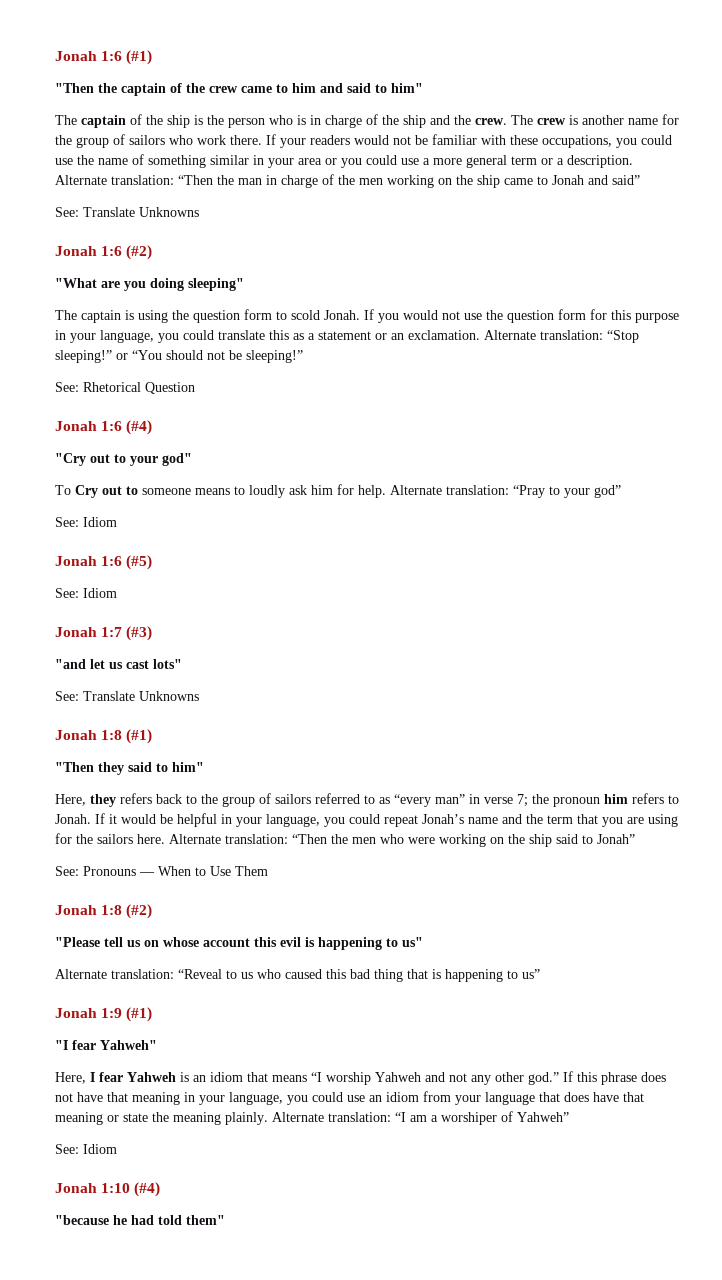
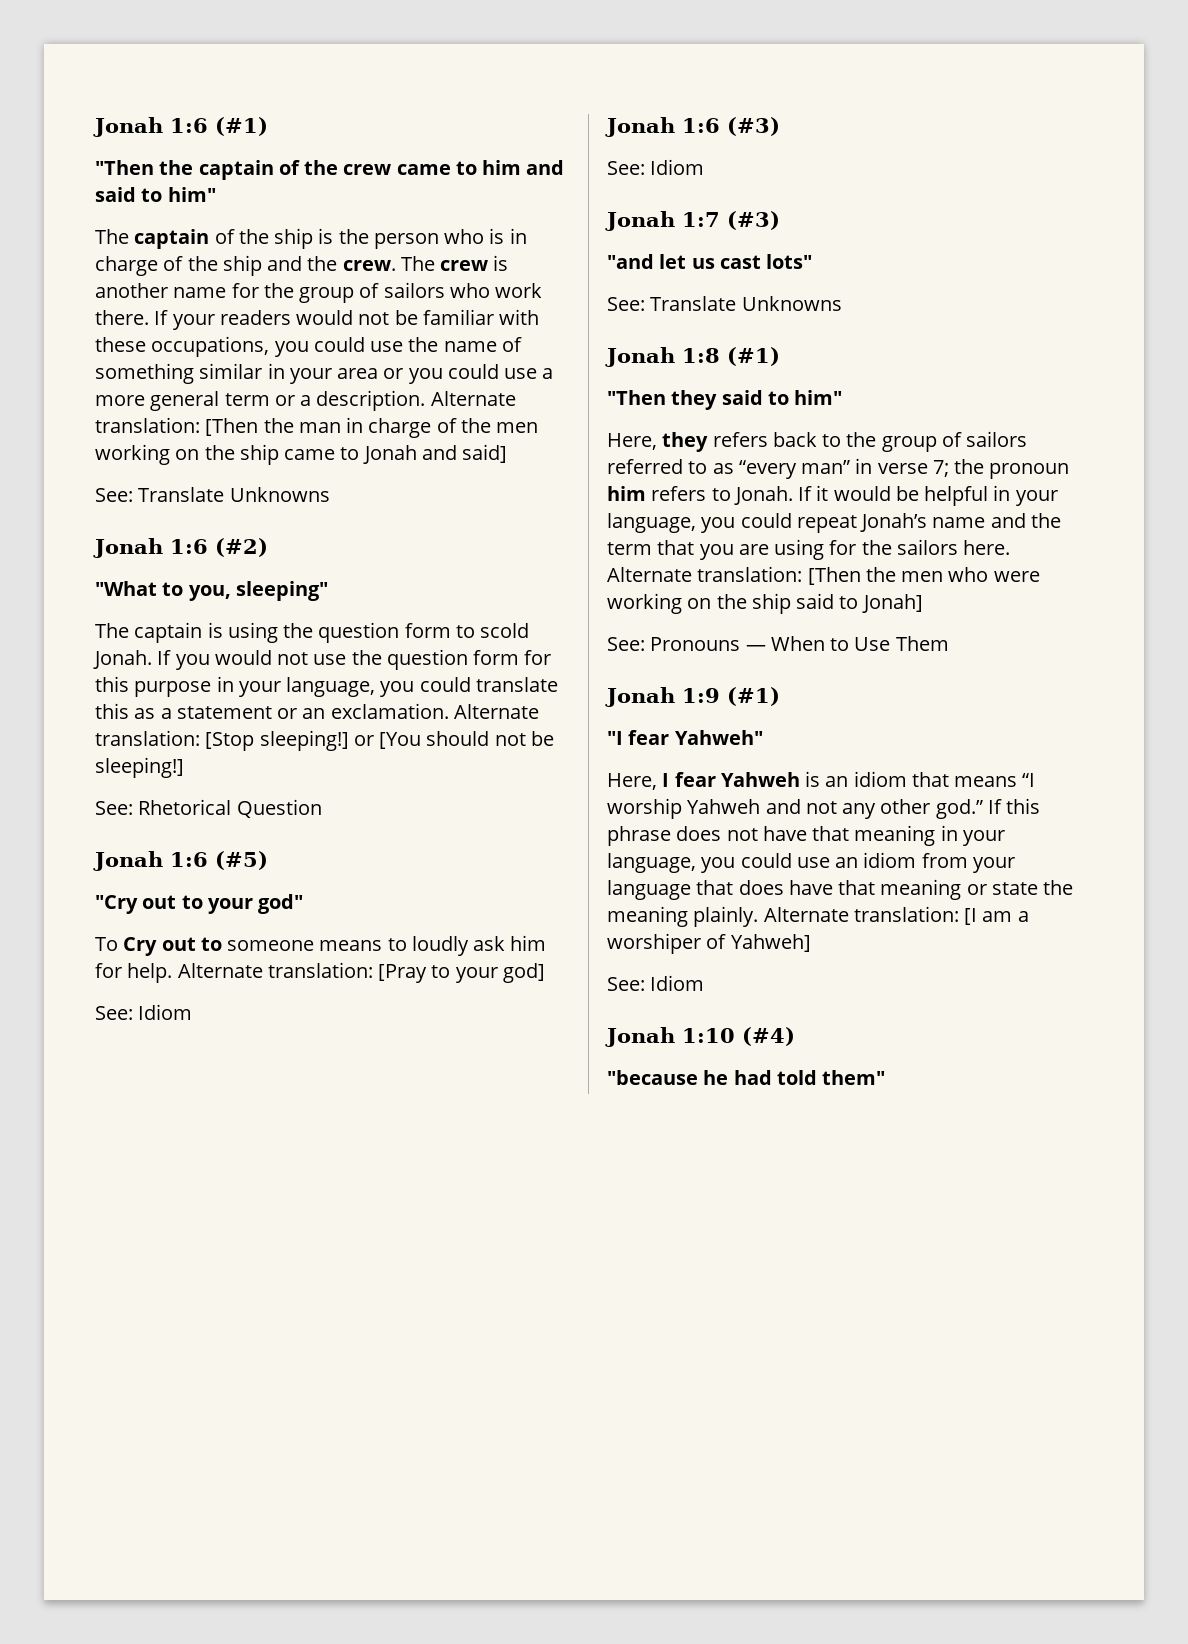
[178,175,213,185] “Then -> [205,418,259,436] [Then
[612,175,640,185] said” -> [462,444,508,463] said]
[101,278,184,291] are you doing -> [162,582,231,601] to you,
[607,330,639,343] [55,350,162,363] “Stop sleeping!” or “You -> [205,730,422,751] [Stop sleeping!] or [You
[246,350,303,363] sleeping!” -> [95,757,184,778] sleeping!]
[126,420,153,435] (#4) -> [215,851,268,870] (#5)
[513,485,621,498] “Pray to your god” -> [378,963,545,983] [Pray to your god]
[126,555,153,570] (#5) -> [727,117,780,136] (#3)
[292,834,327,844] “Then -> [807,567,861,585] [Then
[597,834,635,844] Jonah” -> [861,594,923,613] Jonah]
[55,904,153,919] [55,937,423,950] [55,969,540,982] // Jonah 1:8 (#2) // "Please tell us on whose account this evil is happening to us" // Alternate translation: “Reveal to us who caused this bad thing that is happening to us” -> (949, 643) none
[395,1112,406,1122] “I -> [964,908,978,925] [I
[517,1112,569,1122] Yahweh” -> [730,934,811,952] Yahweh]

